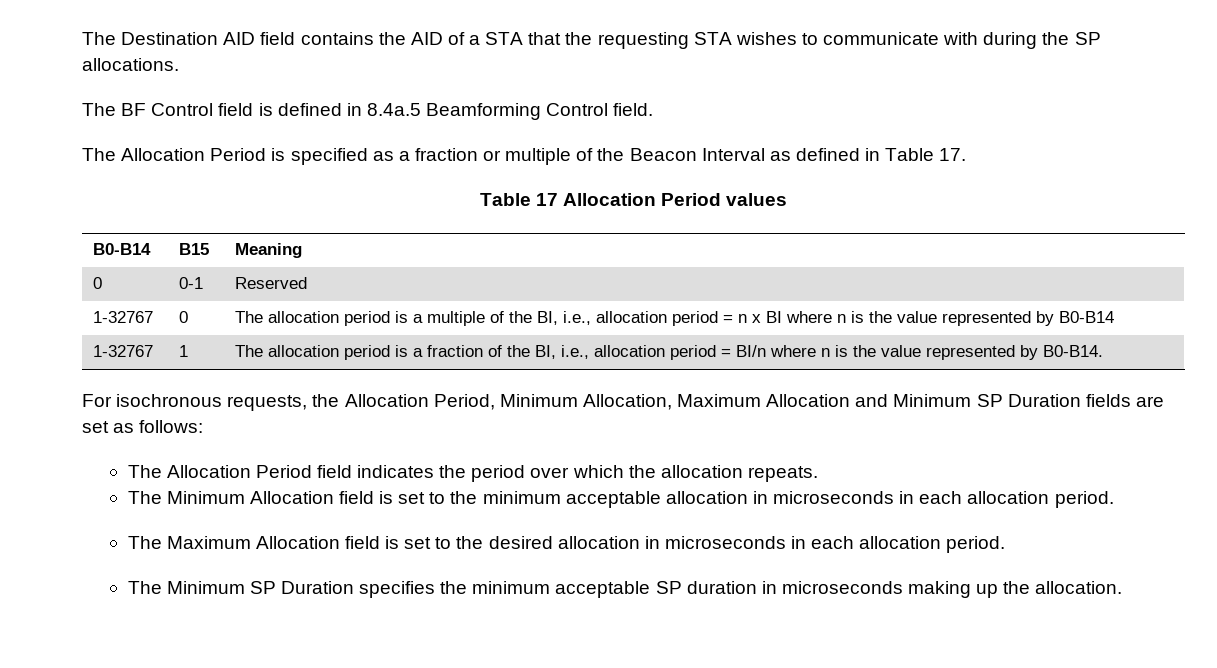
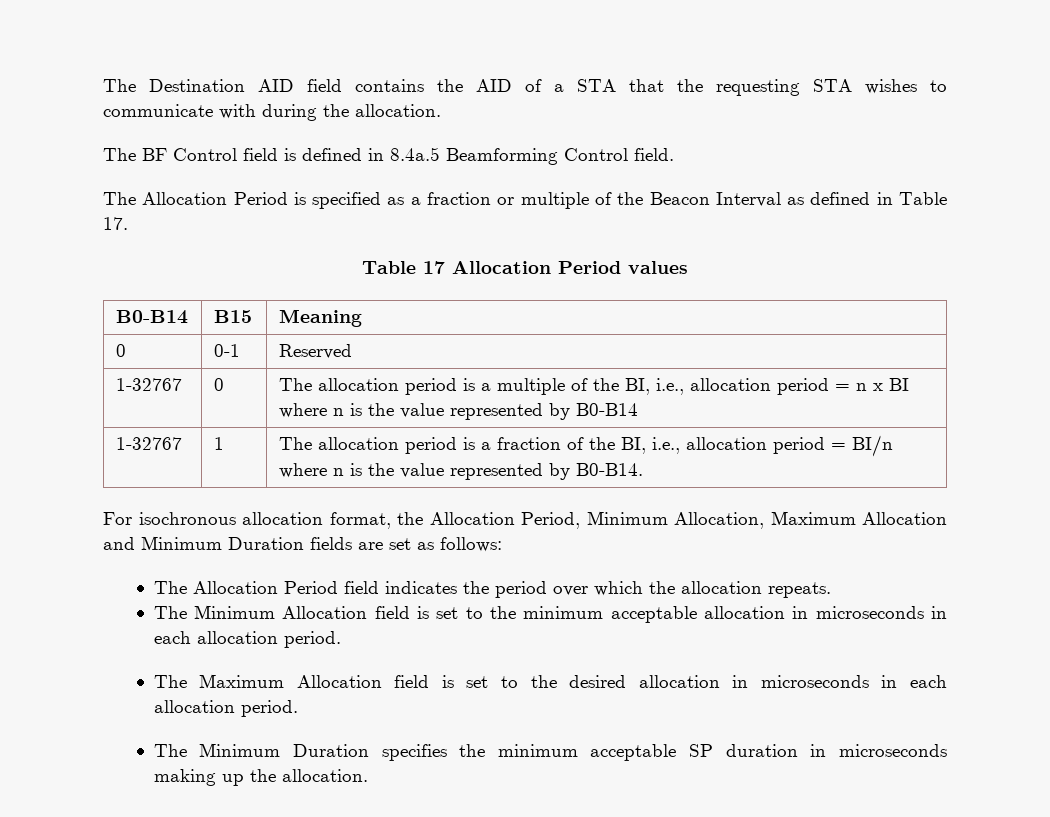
[1074,32,1101,45] [82,58,179,71] SP allocations. -> [355,104,441,117] allocation.
[227,395,308,411] requests, -> [242,512,391,529] allocation format,
[976,394,1003,407] SP -> (222, 543) none
[249,581,276,594] SP -> (281, 750) none

